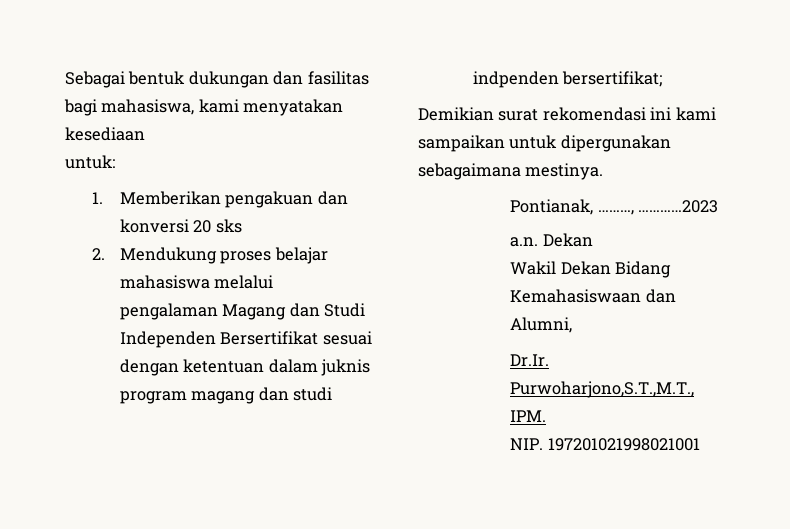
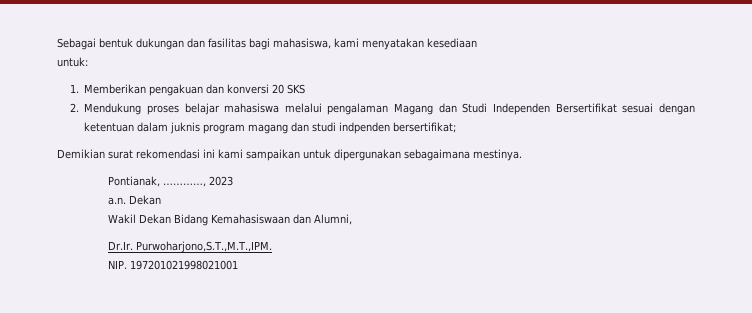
[215,219,242,233] sks -> [287,84,306,94] SKS
[597,200,719,215] ………, …………2023 -> [162,176,233,187] …………, 2023

